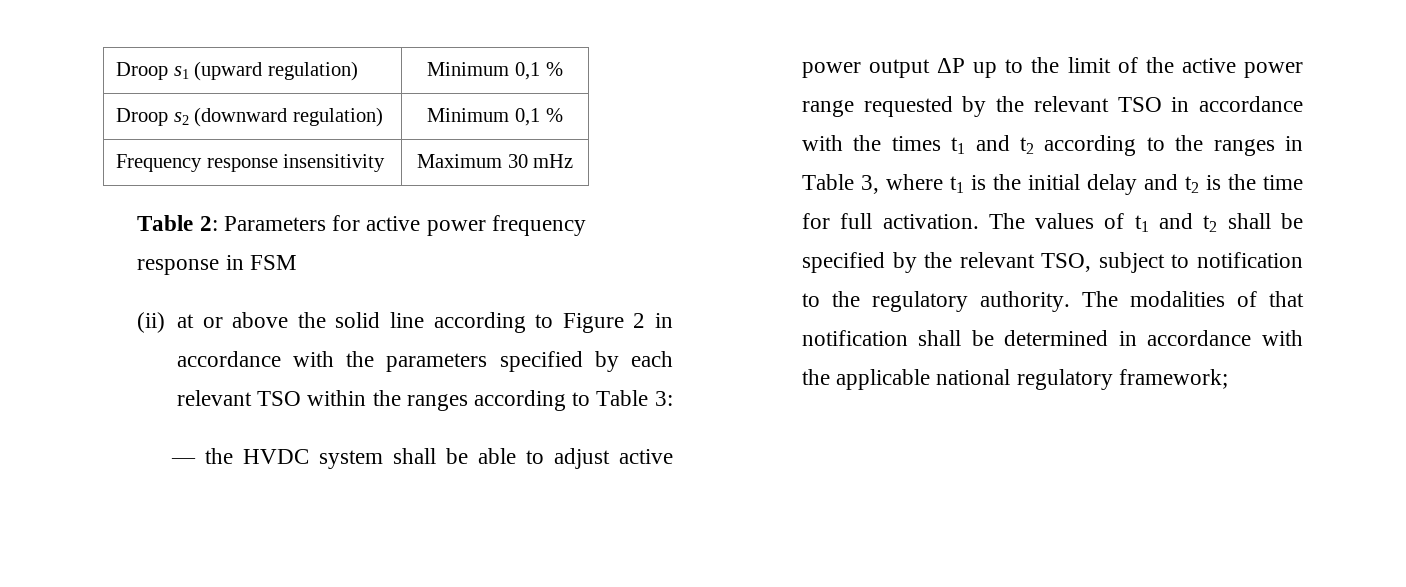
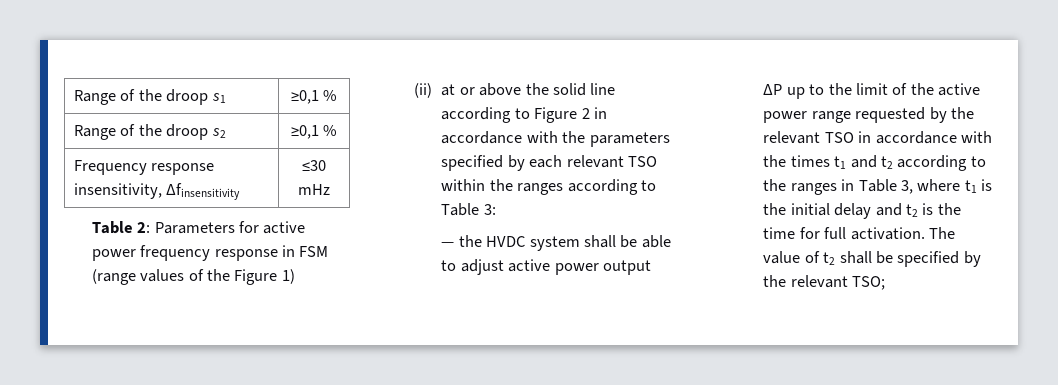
[116,61,358,81] [427,62,563,80] [116,107,383,127] [427,108,540,126] Droop s1 (upward regulation) | Minimum 0,1 % // Droop s2 (downward regulation) | Minimum 0,1 -> [73,89,226,105] [290,90,338,104] [73,124,226,140] [290,125,319,139] Range of the droop s1 | ≥0,1 % // Range of the droop s2 | ≥0,1
[283,154,386,172] [416,154,528,168] insensitivity | Maximum 30 -> [73,183,241,200] [302,160,326,171] insensitivity, Δfinsensitivity | ≤30
(296, 262) none -> [91,269,295,285] (range values of the Figure 1)
[1035,213,1194,232] values of t1 and -> [763,251,820,264] value of
[1041,252,1303,273] [801,291,1304,312] [801,330,1303,346] [801,369,1228,390] TSO, subject to notification to the regulatory authority. The modalities of that notification shall be determined in accordance with the applicable national regulatory framework; -> [852,276,886,290] TSO;

